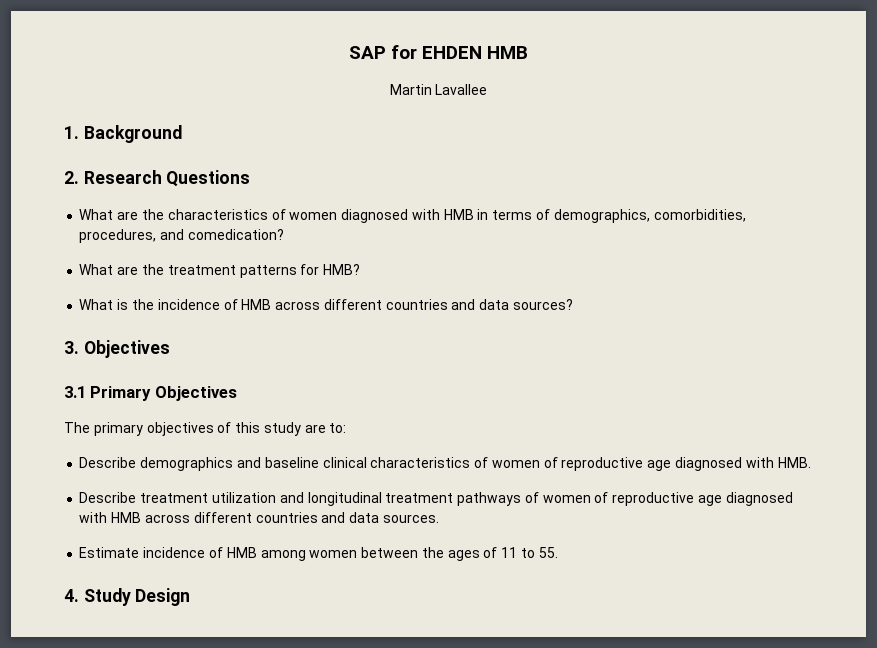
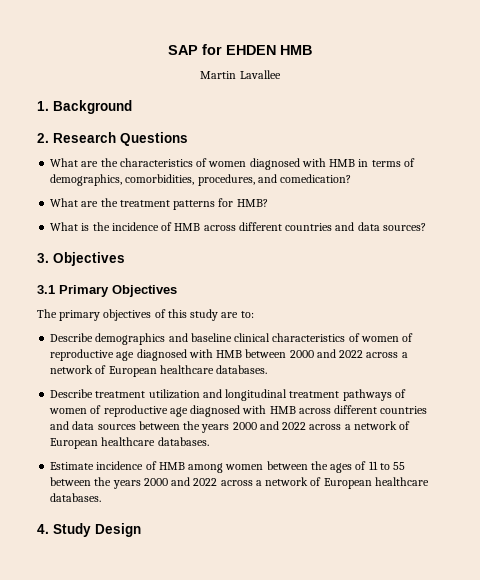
[777,457,811,468] HMB. -> [216,349,408,358] [50,365,268,377] HMB between 2000 and 2022 across a network of European healthcare databases.
[382,514,439,523] sources. -> [97,421,411,433] [50,437,209,449] sources between the years 2000 and 2022 across a network of European healthcare databases.
[538,547,558,558] 55. -> [393,462,406,470] [50,477,429,489] [50,493,102,502] 55 between the years 2000 and 2022 across a network of European healthcare databases.

